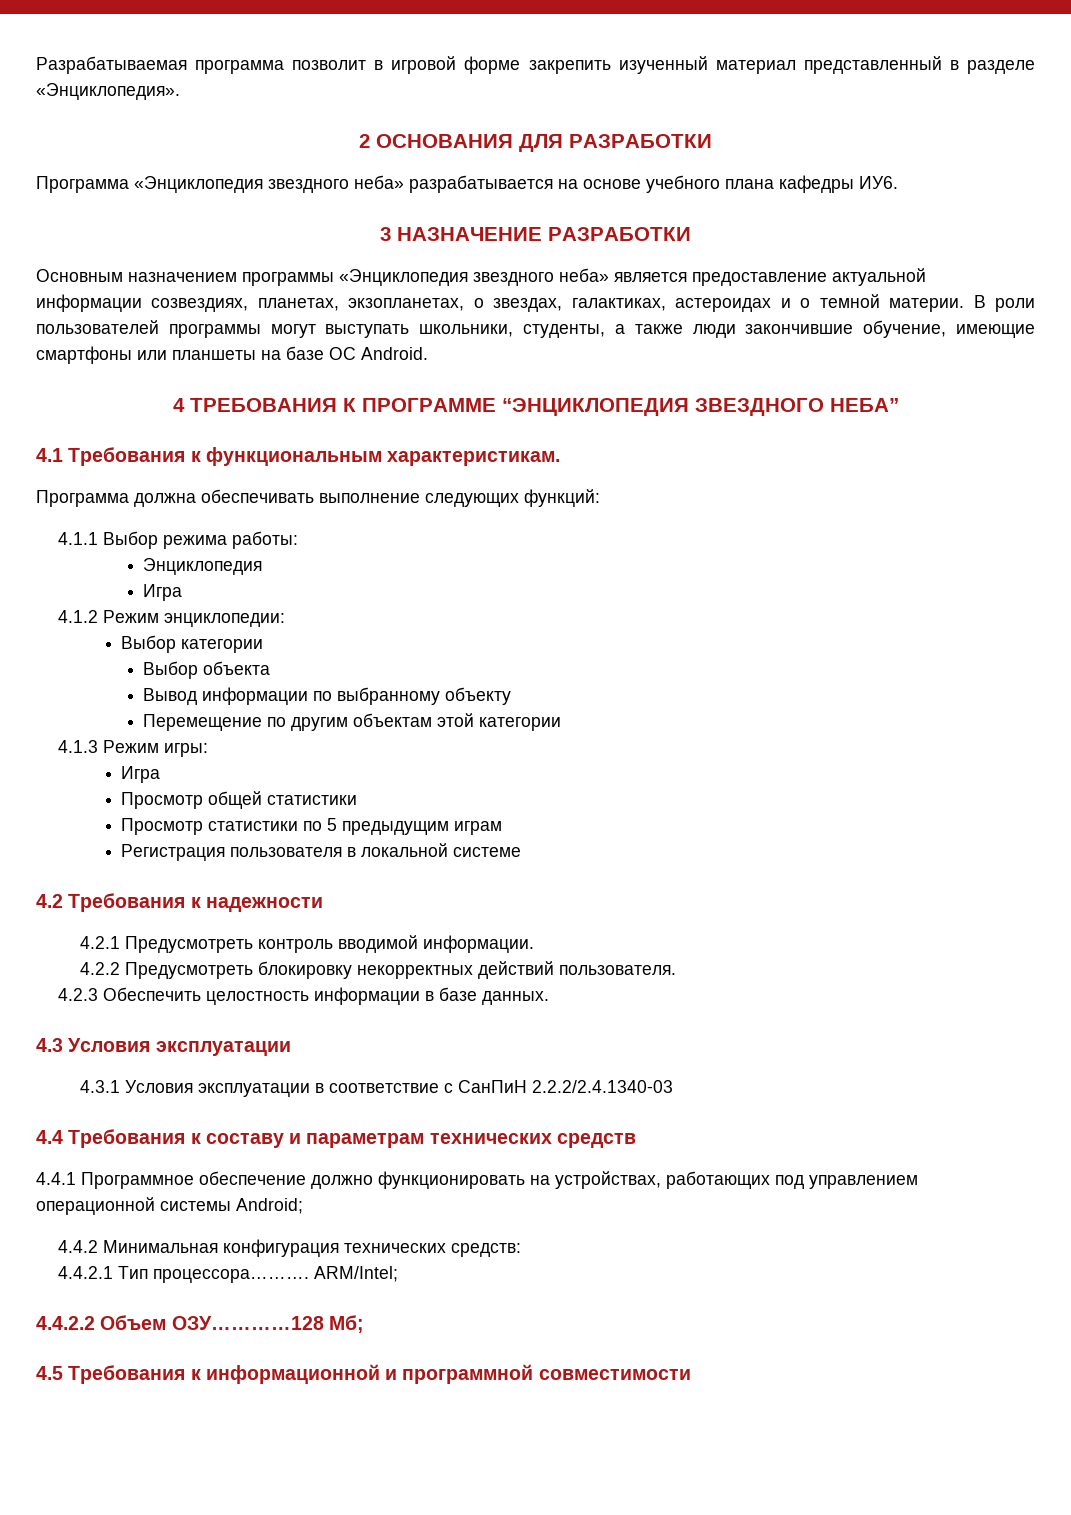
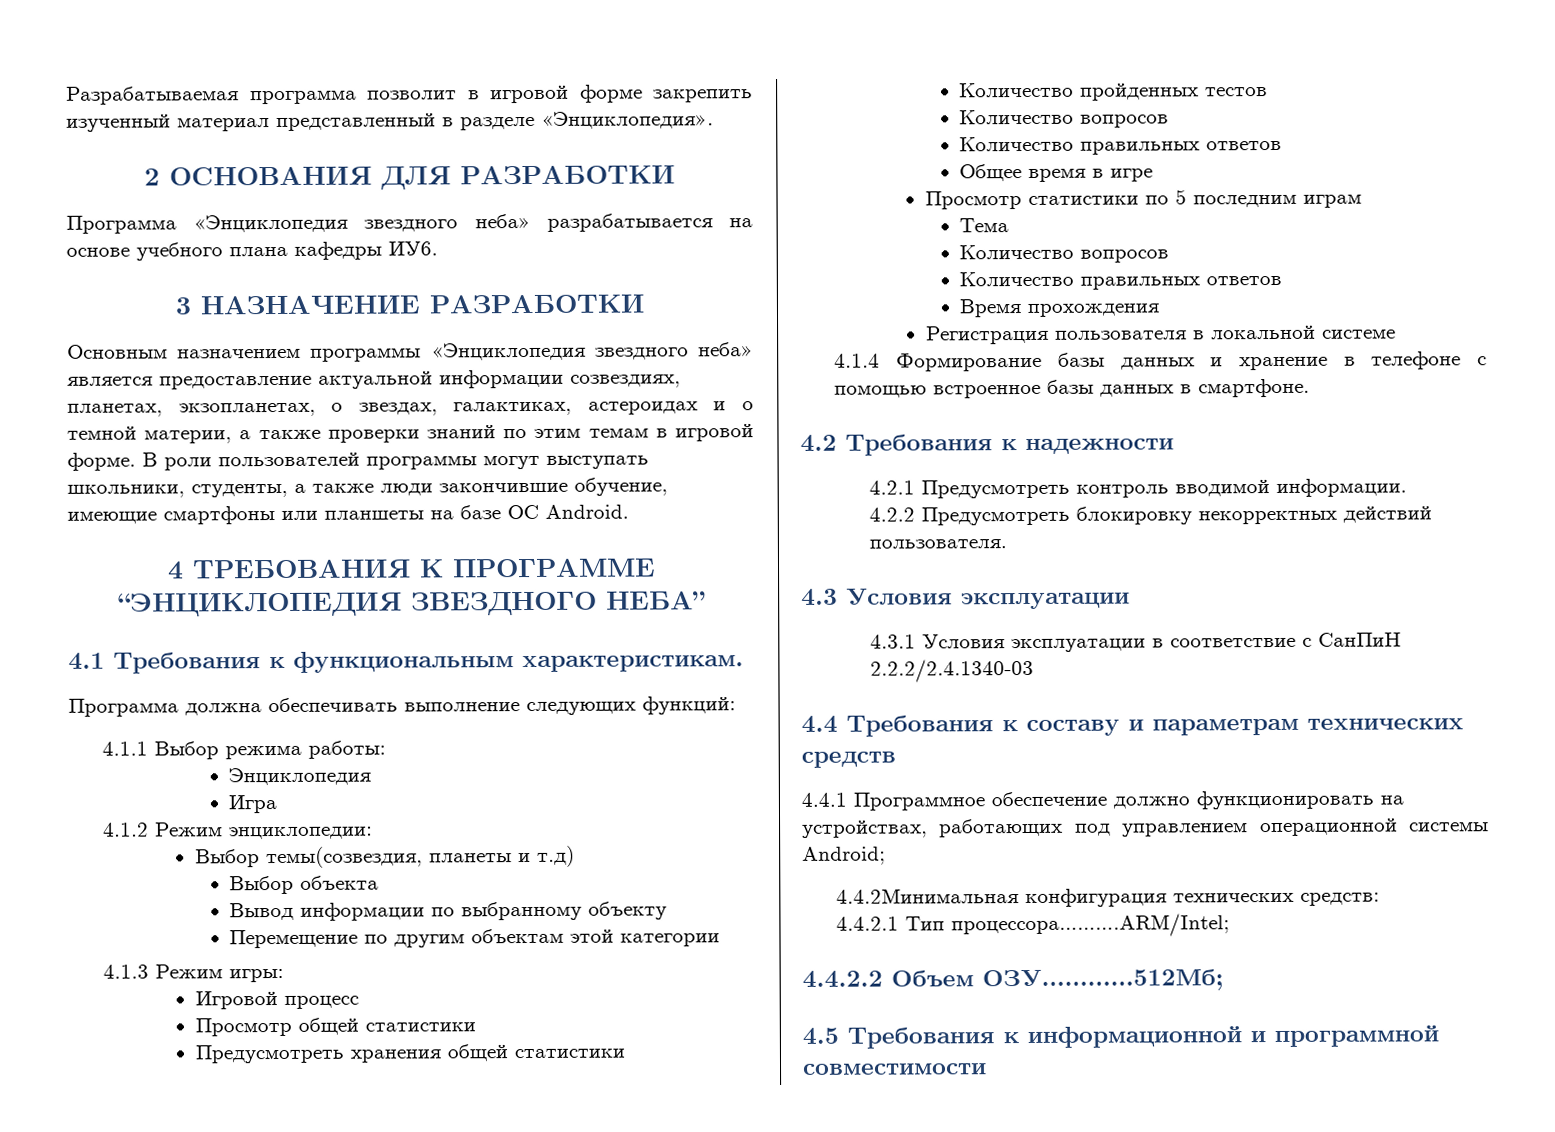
[889,298,965,312] материи. -> [144,423,754,444] [67,452,136,471] материи, а также проверки знаний по этим темам в игровой форме.
[181,639,264,653] категории -> [265,845,575,869] темы(созвездия, планеты и т.д)
[121,766,161,783] Игра -> [194,991,359,1010] Игровой процесс
(358, 800) none -> [194,1044,625,1064] [959,82,1269,101] [959,109,1170,128] [959,136,1283,155] [959,164,1154,182] // Предусмотреть хранения общей статистики // Количество пройденных тестов // Количество вопросов // Количество правильных ответов // Общее время в игре
[342,821,450,835] предыдущим -> [1192,194,1297,208] последним
(503, 828) none -> [959,218,1010,233] [959,244,1170,263] [959,271,1283,290] [959,299,1161,318] // Тема // Количество вопросов // Количество правильных ответов // Время прохождения
(522, 852) none -> [834,351,1487,372] [834,378,1311,399] // 4.1.4 Формирование базы данных и хранение в телефоне с помощью встроенное базы данных в смартфоне.
[58,987,550,1005] // 4.2.3 Обеспечить целостность информации в базе данных. -> (1007, 544) none
[58,1240,219,1253] 4.4.2 Минимальная -> [836,888,1020,904] 4.4.2Минимальная
[153,1266,399,1283] процессора………. ARM/Intel; -> [951,913,1231,938] процессора……….ARM/Intel;
[171,1315,364,1333] ОЗУ…………128 Мб; -> [982,969,1224,992] ОЗУ…………512Мб;

